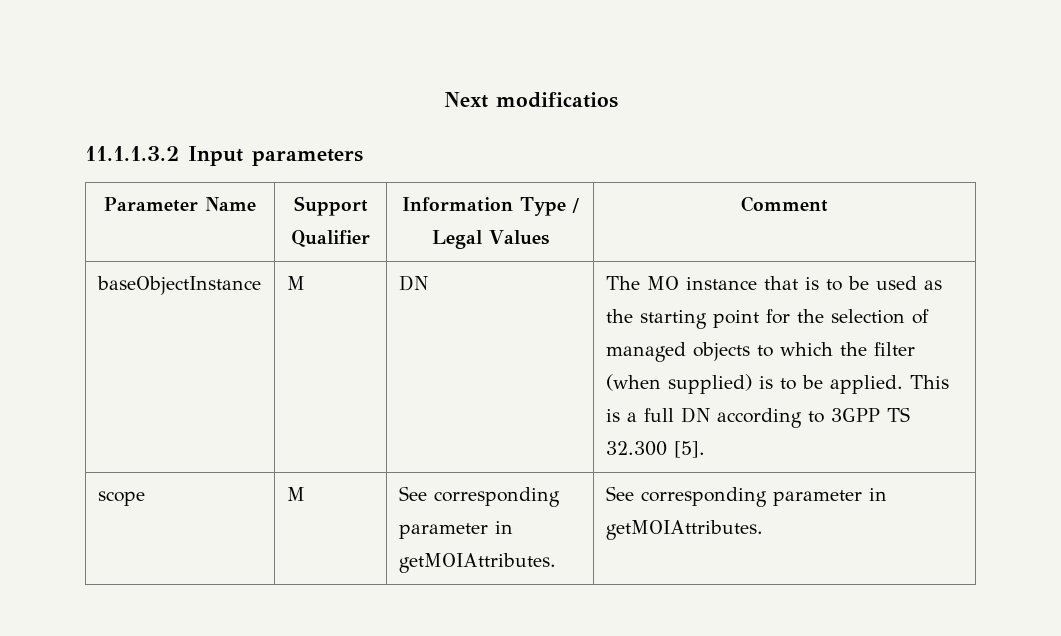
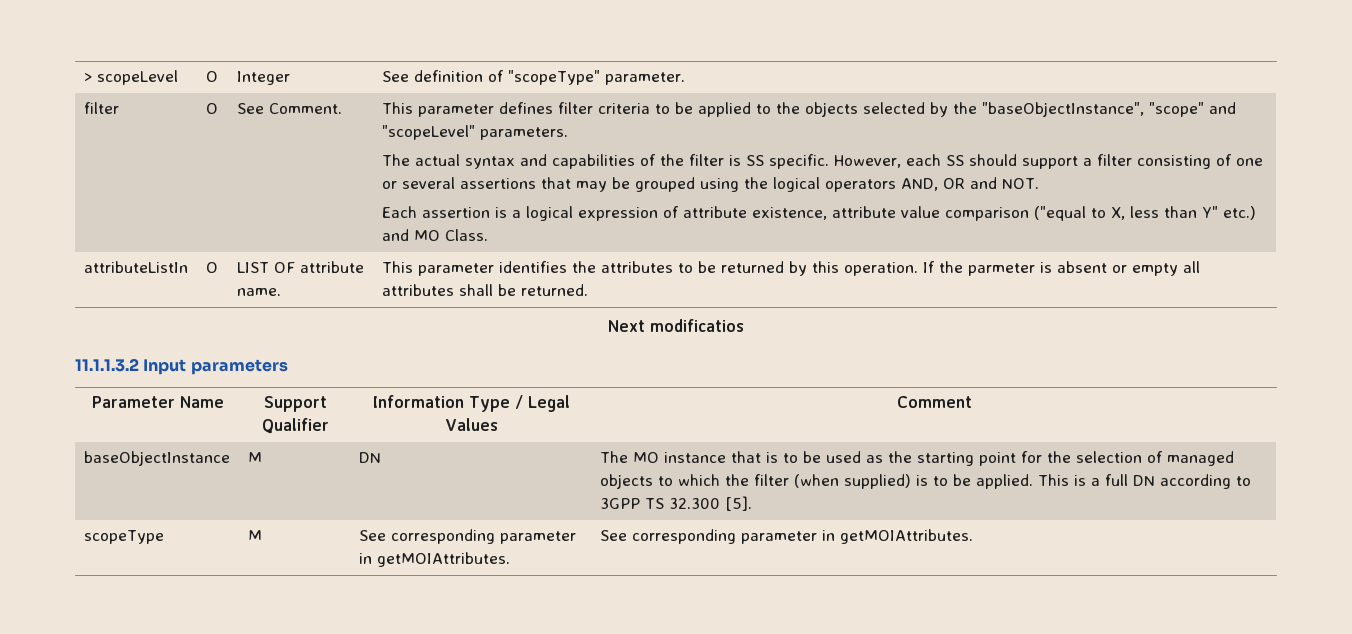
(443, 100) none -> [83,70,178,85] [205,71,218,82] [236,71,290,85] [381,70,685,85] [83,102,119,114] [205,103,218,114] [236,103,342,114] [381,102,1236,117] [381,125,568,140] [381,154,1263,169] [381,177,1039,192] [381,206,1256,221] [381,229,488,241] [83,261,188,273] [205,262,218,273] [236,261,364,273] [236,288,281,296] [381,261,1200,276] [381,284,588,296] > scopeLevel | O | Integer | See definition of "scopeType" parameter. // filter | O | See Comment. | This parameter defines filter criteria to be applied to the objects selected by the "baseObjectInstance", "scope" and "scopeLevel" parameters. // The actual syntax and capabilities of the filter is SS specific. However, each SS should support a filter consisting of one or several assertions that may be grouped using the logical operators AND, OR and NOT. // Each assertion is a logical expression of attribute existence, attribute value comparison ("equal to X, less than Y" etc.) and MO Class. // attributeListIn | O | LIST OF attribute name. | This parameter identifies the attributes to be returned by this operation. If the parmeter is absent or empty all attributes shall be returned. //
[97,491,145,506] scope -> [83,530,164,544] scopeType

